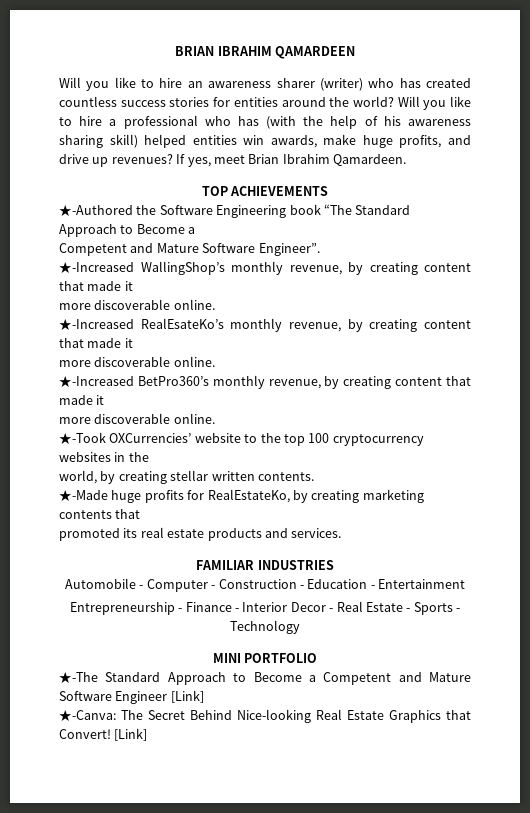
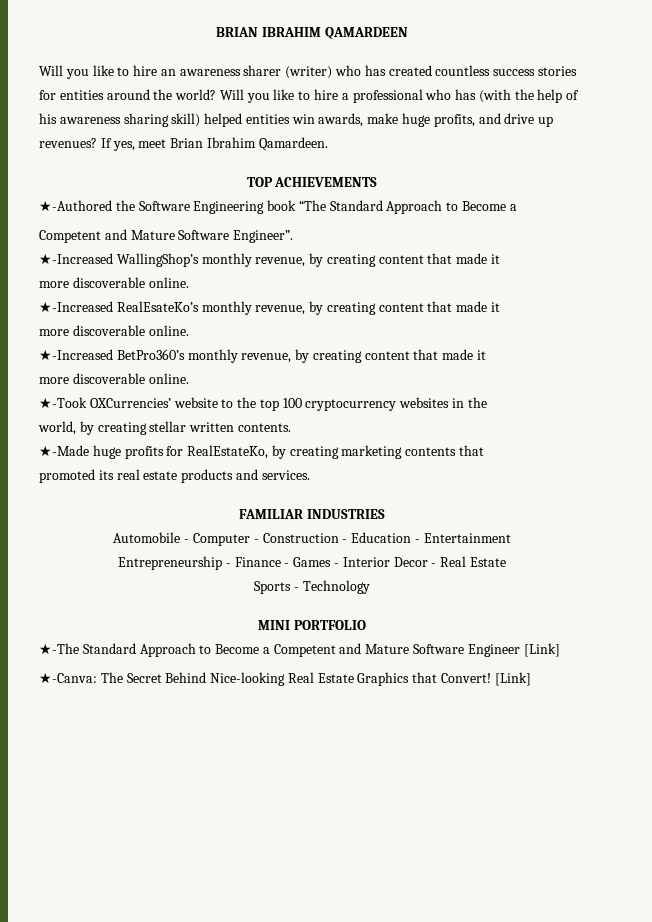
(240, 610) none -> [293,557,339,567] Games -
[406,608,411,612] - -> (506, 562) //

